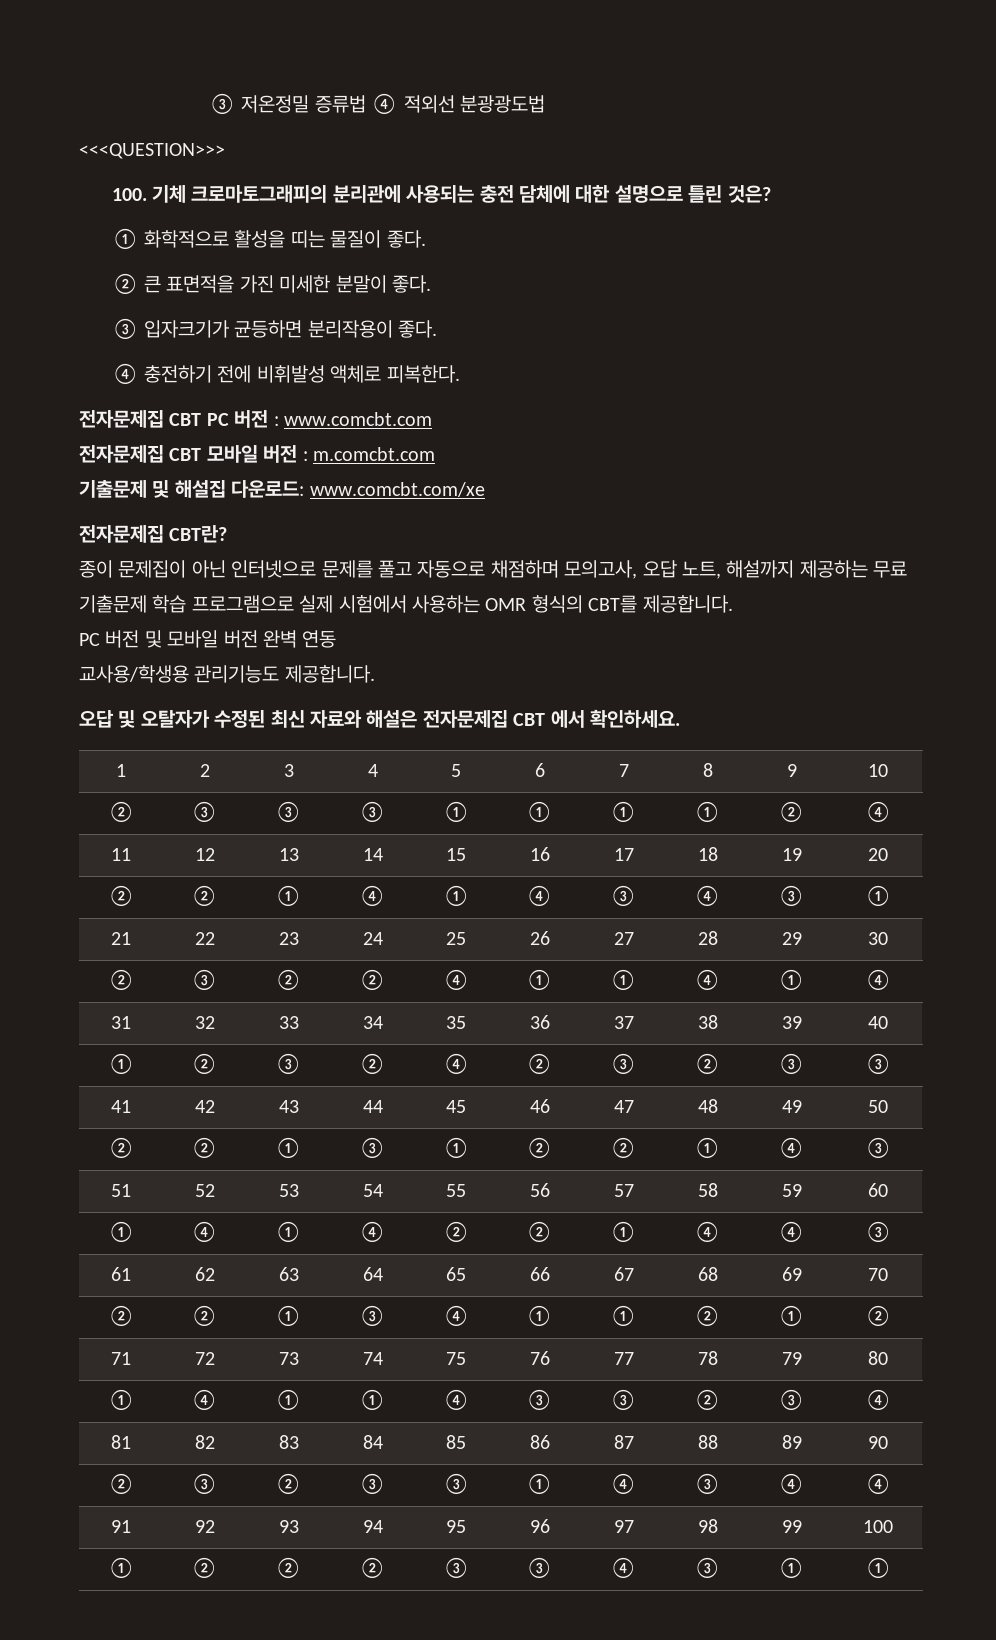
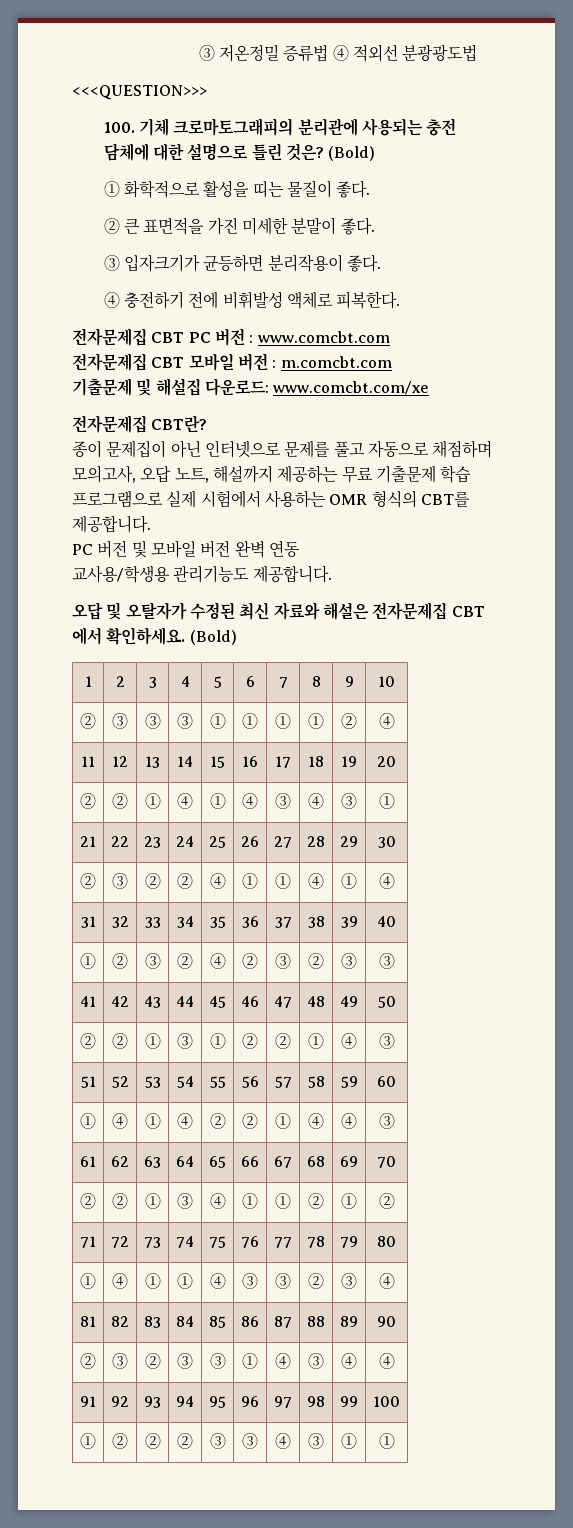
(771, 194) none -> [328,146,376,161] (Bold)
(680, 718) none -> [189,630,237,645] (Bold)

